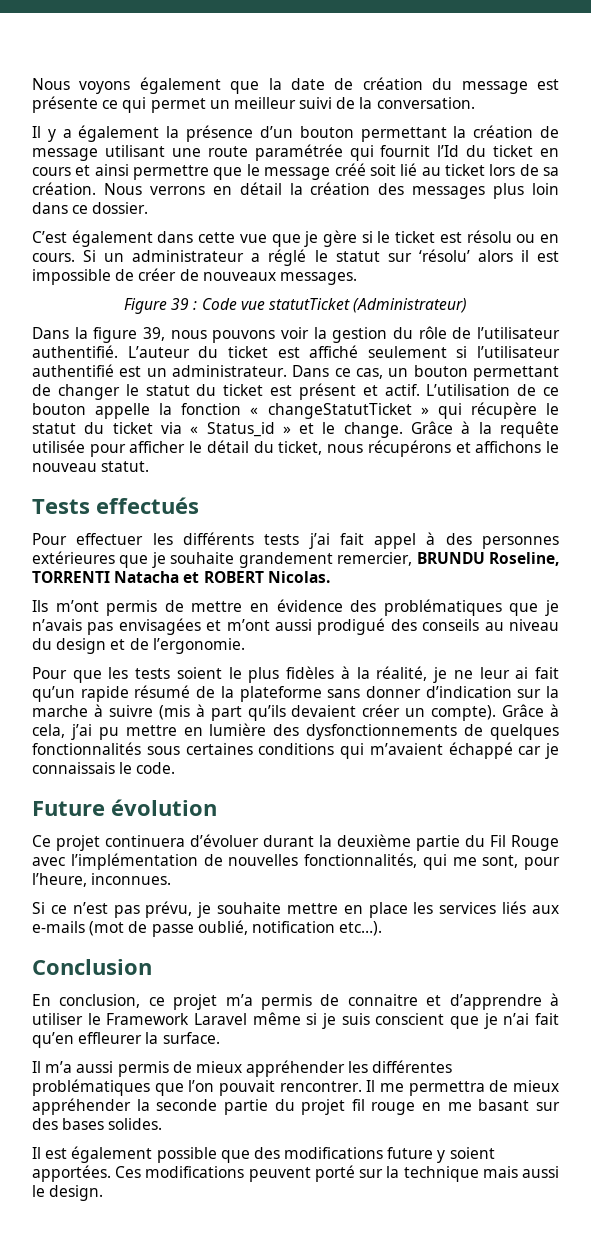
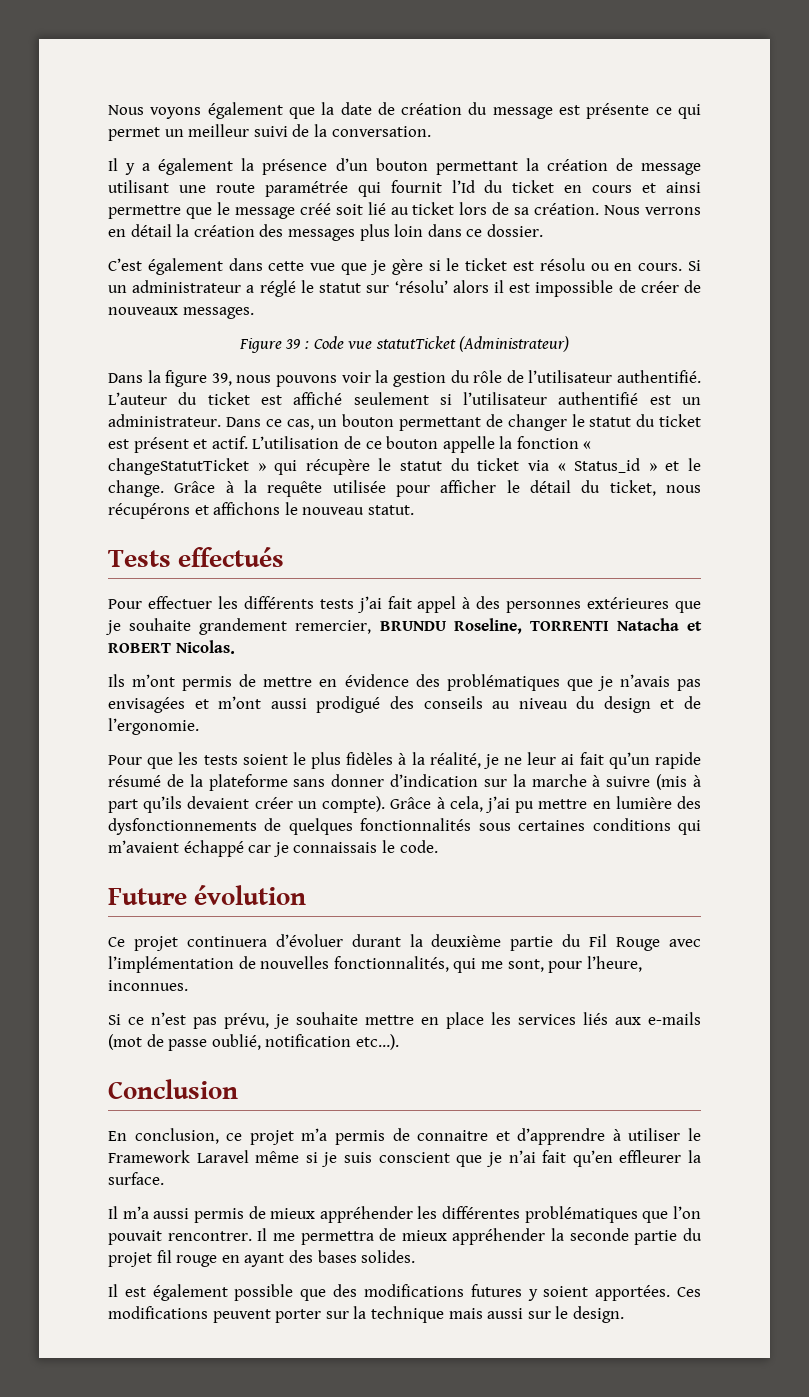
[447,1099,560,1111] me basant sur -> [244,1253,285,1267] ayant
[387,1147,434,1159] future -> [470,1284,522,1297] futures
[314,1165,355,1182] porté -> [275,1309,322,1323] porter
(559, 1172) none -> [527,1311,551,1319] sur

